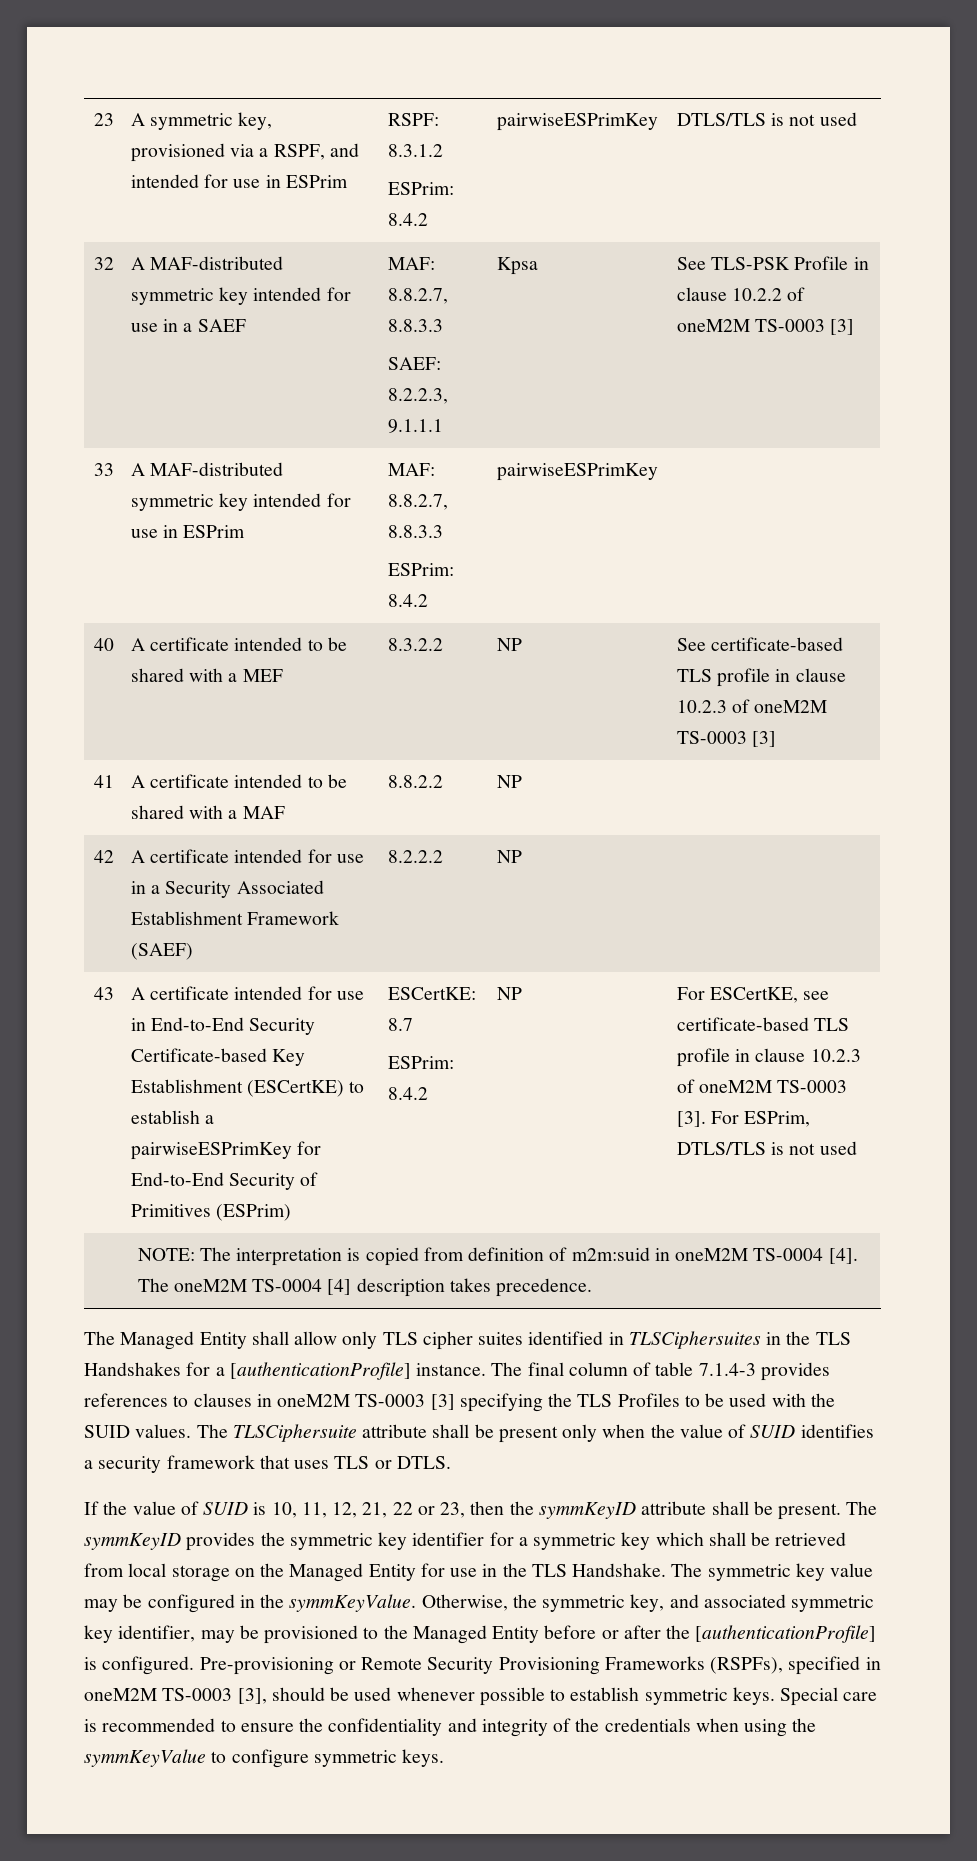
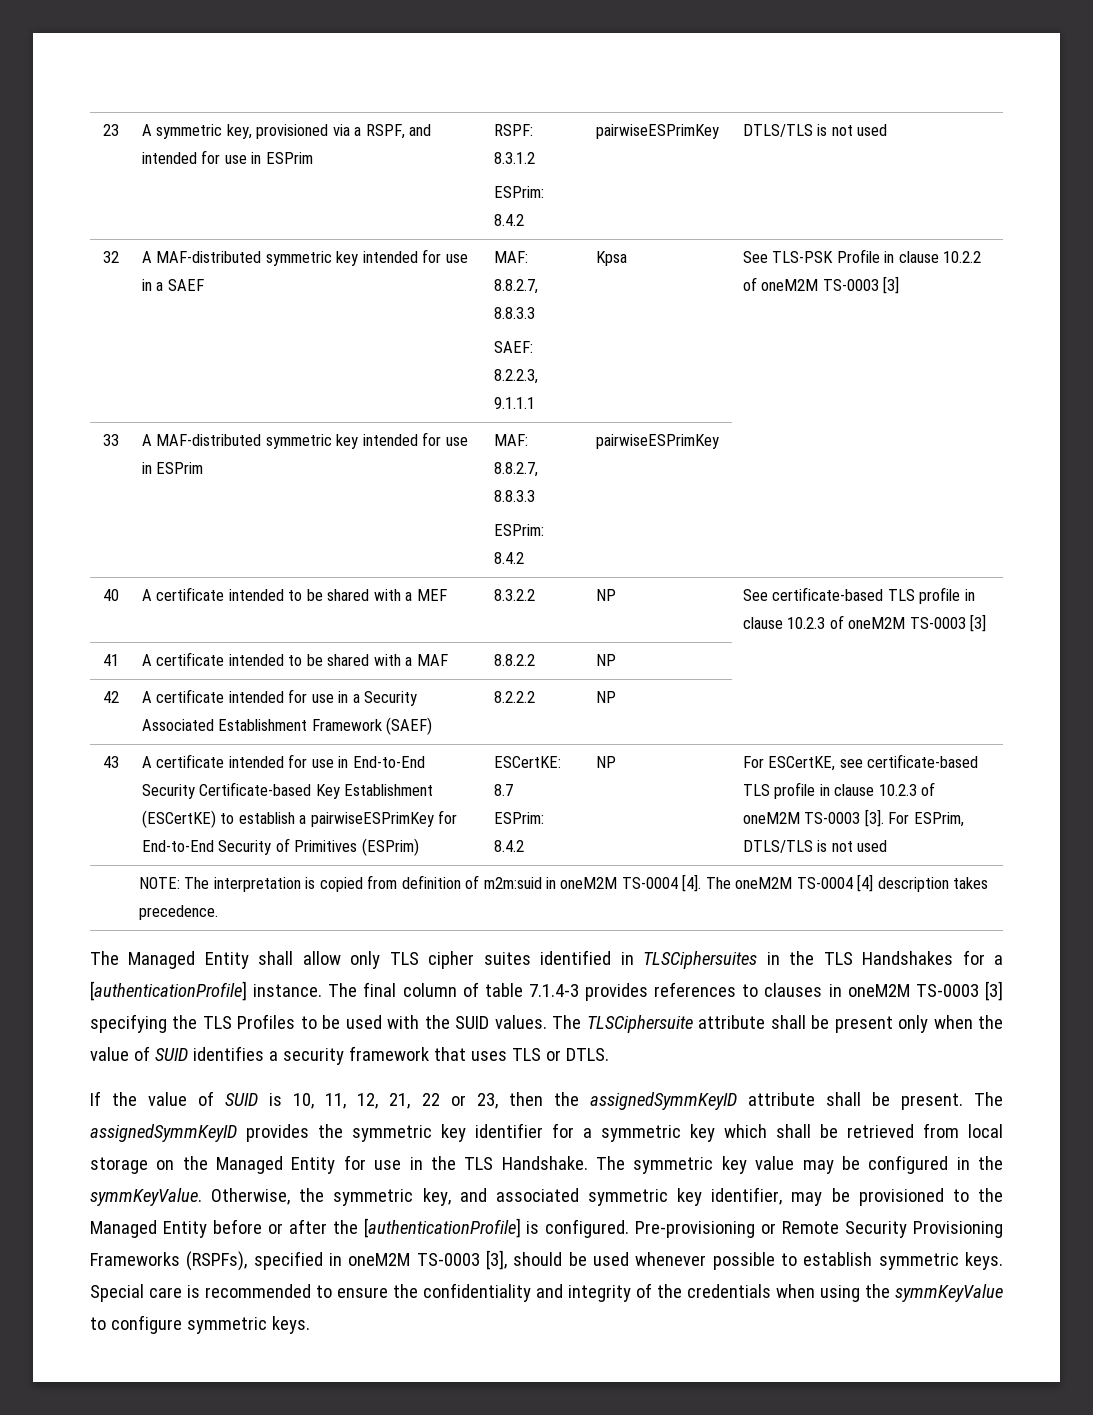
[538,1502,636,1519] symmKeyID -> [589,1092,737,1110] assignedSymmKeyID
[84,1533,181,1550] symmKeyID -> [90,1124,237,1142] assignedSymmKeyID

